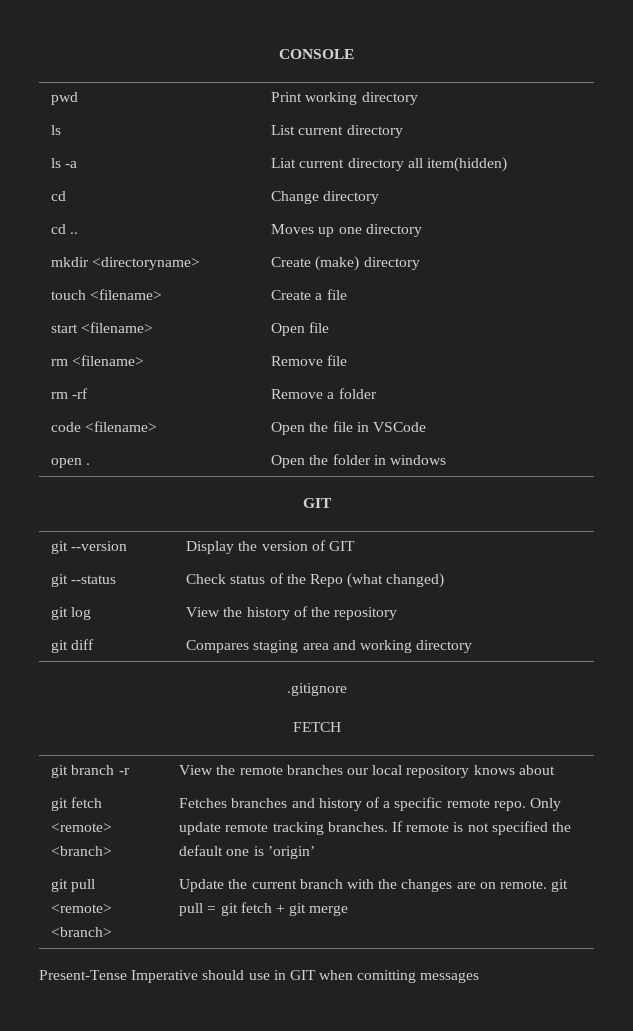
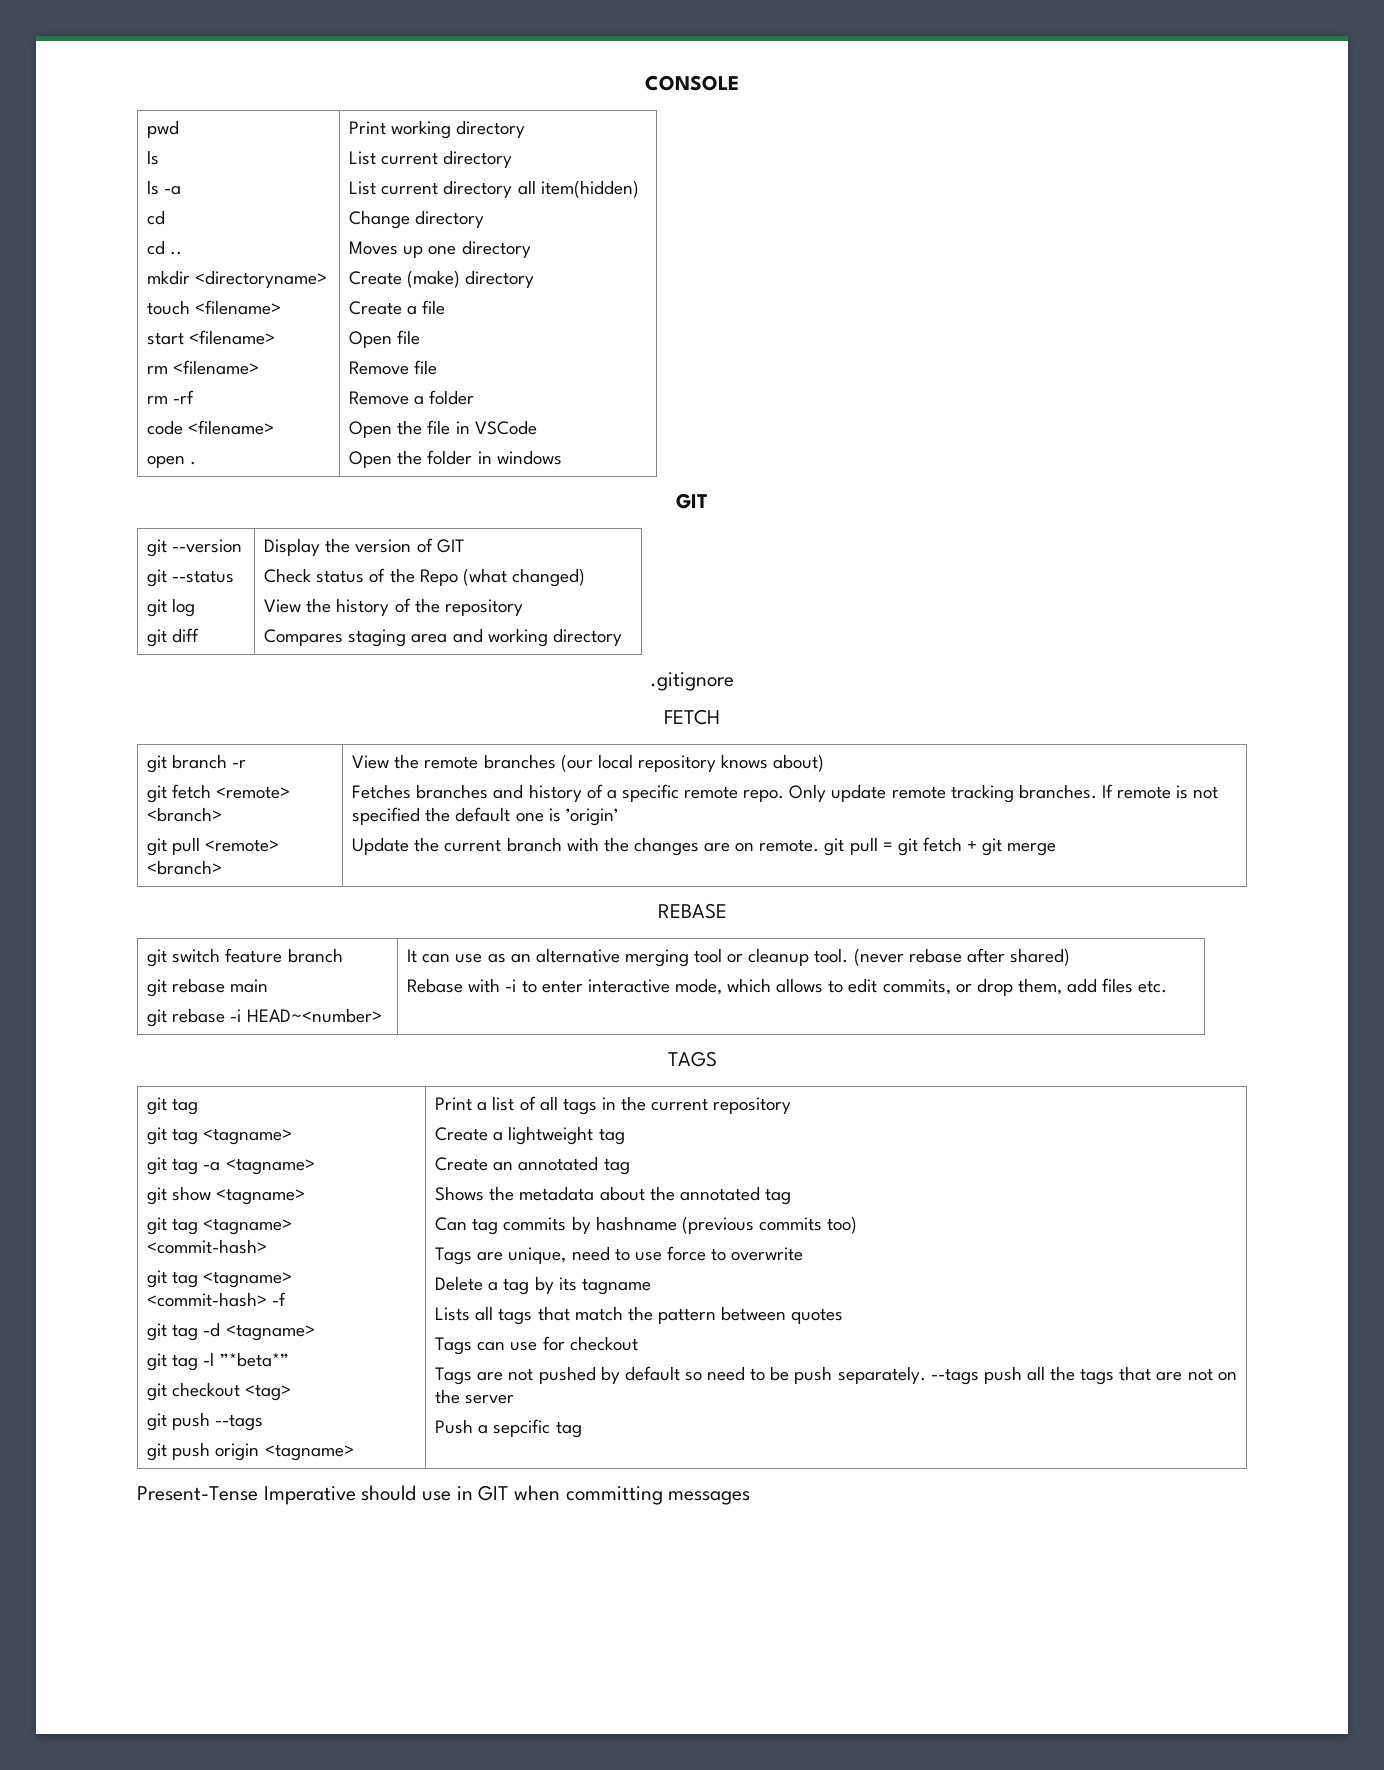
[271,158,297,168] Liat -> [349,181,377,195] List
[347,768,370,775] our -> [560,754,593,772] (our
[518,765,555,775] about -> [773,754,825,772] about)
(349, 910) none -> [657,903,727,919] [147,948,343,967] [147,978,269,997] [147,1008,382,1027] [407,948,1070,967] [407,978,1168,996] [667,1051,717,1067] [147,1097,199,1115] [147,1127,293,1145] [147,1157,315,1175] [147,1186,306,1205] [147,1217,293,1235] [147,1239,268,1254] [147,1270,293,1288] [147,1292,287,1307] [147,1322,315,1341] [147,1352,289,1371] [147,1382,292,1401] [147,1412,264,1431] [147,1442,354,1461] [435,1096,792,1115] [435,1126,625,1145] [435,1156,630,1175] [435,1186,791,1205] [435,1216,858,1235] [435,1246,804,1265] [435,1276,651,1295] [435,1306,844,1325] [435,1336,638,1355] [435,1366,1237,1385] [435,1389,515,1404] [435,1419,582,1438] // REBASE // git switch feature branch // git rebase main // git rebase -i HEAD~<number> | It can use as an alternative merging tool or cleanup tool. (never rebase after shared) // Rebase with -i to enter interactive mode, which allows to edit commits, or drop them, add files etc. // TAGS // git tag // git tag <tagname> // git tag -a <tagname> // git show <tagname> // git tag <tagname> <commit-hash> // git tag <tagname> <commit-hash> -f // git tag -d <tagname> // git tag -l ”*beta*” // git checkout <tag> // git push --tags // git push origin <tagname> | Print a list of all tags in the current repository // Create a lightweight tag // Create an annotated tag // Shows the metadata about the annotated tag // Can tag commits by hashname (previous commits too) // Tags are unique, need to use force to overwrite // Delete a tag by its tagname // Lists all tags that match the pattern between quotes // Tags can use for checkout // Tags are not pushed by default so need to be push separately. --tags push all the tags that are not on the server // Push a sepcific tag
[357,970,417,983] comitting -> [565,1486,663,1505] committing

